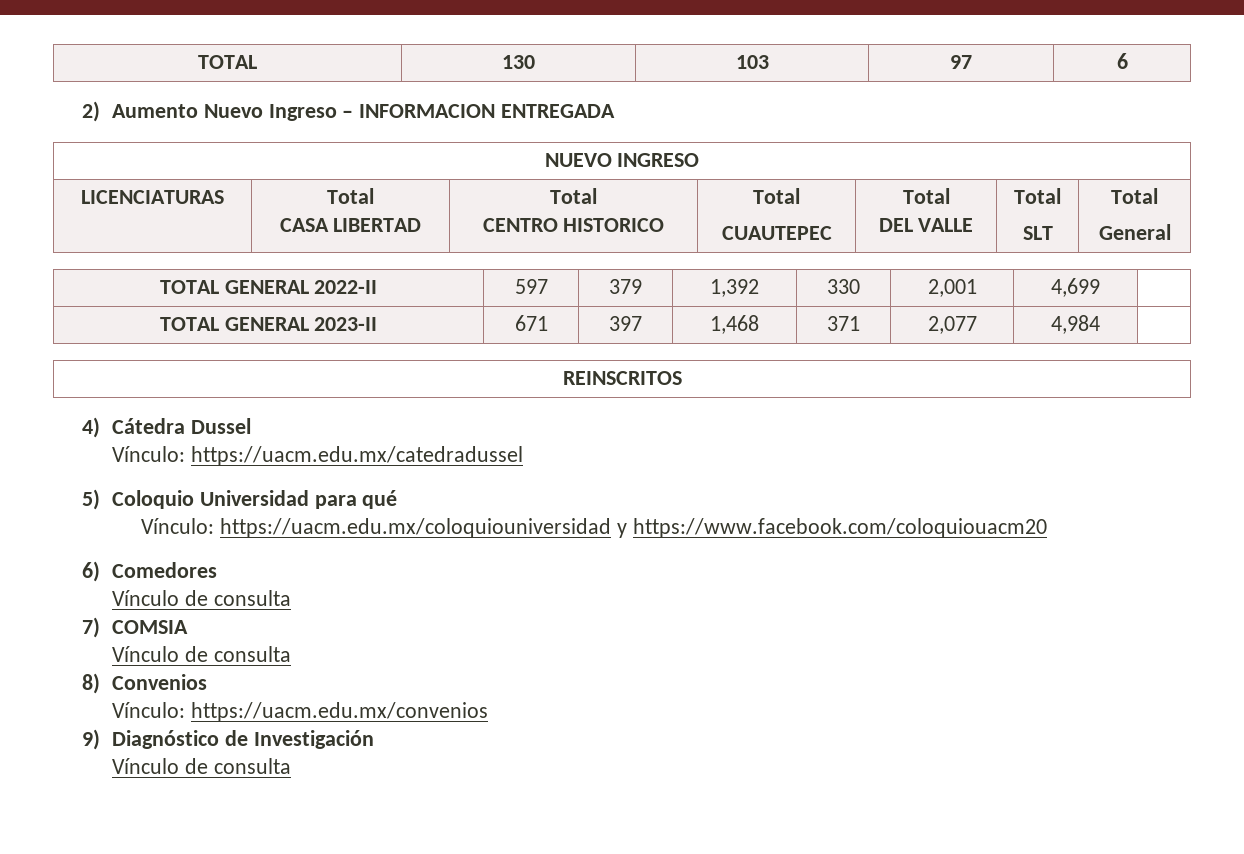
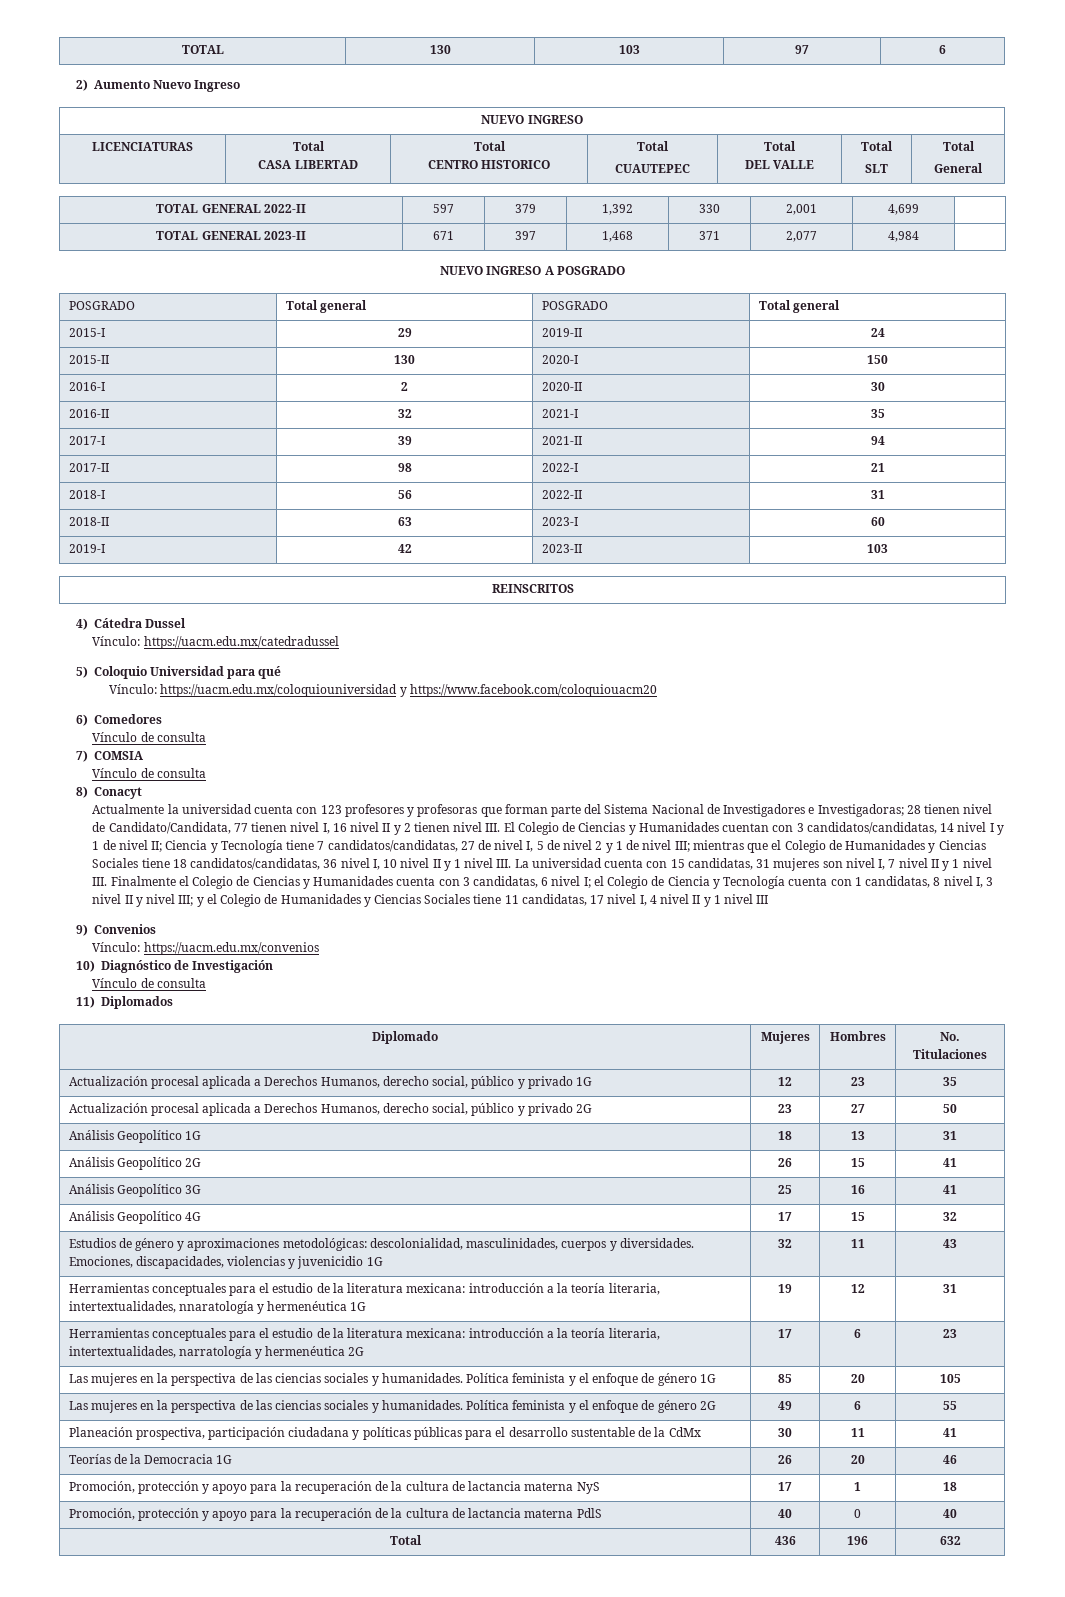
[342,104,615,118] – INFORMACION ENTREGADA -> (241, 86) none
(1100, 324) none -> [440,266,625,275] [68,301,135,310] [285,300,367,313] [541,301,608,310] [758,300,840,313] [68,328,105,337] [397,328,412,337] [541,328,582,337] [870,328,885,337] [68,355,109,364] [394,355,415,364] [541,355,578,364] [867,355,888,364] [68,382,105,391] [401,382,408,391] [541,382,582,391] [870,382,885,391] [68,409,109,418] [397,409,412,418] [541,409,578,418] [870,409,885,418] [68,436,105,445] [397,436,412,445] [541,436,582,445] [870,436,885,445] [68,463,109,472] [397,463,412,472] [541,463,578,472] [870,463,885,472] [68,490,105,499] [397,490,412,499] [541,490,582,499] [870,490,885,499] [68,517,109,526] [397,517,412,526] [541,517,578,526] [870,517,885,526] [68,544,105,553] [397,544,412,553] [541,544,582,553] [867,544,888,553] // NUEVO INGRESO A POSGRADO // POSGRADO | Total general | POSGRADO | Total general // 2015-I | 29 | 2019-II | 24 // 2015-II | 130 | 2020-I | 150 // 2016-I | 2 | 2020-II | 30 // 2016-II | 32 | 2021-I | 35 // 2017-I | 39 | 2021-II | 94 // 2017-II | 98 | 2022-I | 21 // 2018-I | 56 | 2022-II | 31 // 2018-II | 63 | 2023-I | 60 // 2019-I | 42 | 2023-II | 103
(101, 683) none -> [93,787,142,799] [92,804,993,817] [92,822,1004,835] [92,840,986,853] [92,858,992,871] [92,876,994,889] [92,894,769,907] [75,924,88,936] Conacyt // Actualmente la universidad cuenta con 123 profesores y profesoras que forman parte del Sistema Nacional de Investigadores e Investigadoras; 28 tienen nivel de Candidato/Candidata, 77 tienen nivel I, 16 nivel II y 2 tienen nivel III. El Colegio de Ciencias y Humanidades cuentan con 3 candidatos/candidatas, 14 nivel I y 1 de nivel II; Ciencia y Tecnología tiene 7 candidatos/candidatas, 27 de nivel I, 5 de nivel 2 y 1 de nivel III; mientras que el Colegio de Humanidades y Ciencias Sociales tiene 18 candidatos/candidatas, 36 nivel I, 10 nivel II y 1 nivel III. La universidad cuenta con 15 candidatas, 31 mujeres son nivel I, 7 nivel II y 1 nivel III. Finalmente el Colegio de Ciencias y Humanidades cuenta con 3 candidatas, 6 nivel I; el Colegio de Ciencia y Tecnología cuenta con 1 candidatas, 8 nivel I, 3 nivel II y nivel III; y el Colegio de Humanidades y Ciencias Sociales tiene 11 candidatas, 17 nivel I, 4 nivel II y 1 nivel III // 9)
[82,729,101,750] 9) -> [75,960,95,972] 10)
(291, 766) none -> [75,996,173,1009] [372,1031,438,1044] [760,1031,810,1044] [829,1031,886,1041] [940,1032,960,1041] [913,1049,987,1059] [68,1076,593,1089] [778,1077,792,1086] [850,1077,865,1086] [943,1077,957,1086] [68,1103,593,1116] [778,1104,792,1113] [850,1104,865,1113] [943,1104,957,1113] [68,1130,201,1143] [778,1131,792,1140] [850,1131,865,1140] [943,1131,957,1140] [68,1157,201,1170] [778,1158,792,1167] [850,1158,865,1167] [943,1158,957,1167] [68,1184,201,1197] [778,1185,792,1194] [850,1185,865,1194] [943,1185,957,1194] [68,1211,201,1224] [778,1212,792,1221] [850,1212,865,1221] [943,1212,957,1221] [68,1238,694,1251] [68,1256,383,1269] [778,1239,792,1248] [850,1239,865,1248] [943,1239,957,1248] [68,1283,660,1296] [68,1301,367,1314] [778,1284,792,1293] [850,1284,865,1293] [943,1284,957,1293] [68,1328,660,1341] [68,1346,365,1359] [778,1329,792,1338] [854,1329,861,1338] [943,1329,957,1338] [68,1373,716,1386] [778,1374,792,1383] [850,1374,865,1383] [939,1374,961,1383] [68,1400,716,1413] [778,1401,792,1410] [854,1401,861,1410] [943,1401,957,1410] [68,1427,701,1440] [778,1428,792,1437] [850,1428,865,1437] [943,1428,957,1437] [68,1454,233,1464] [778,1455,792,1464] [850,1455,865,1464] [943,1455,957,1464] [68,1481,600,1494] [778,1482,792,1491] [854,1482,861,1491] [943,1482,957,1491] [68,1508,602,1521] [778,1509,792,1518] [854,1509,861,1518] [943,1509,957,1518] [389,1535,422,1545] [774,1536,796,1545] [847,1536,868,1545] [939,1536,961,1545] // 11) Diplomados // Diplomado | Mujeres | Hombres | No. Titulaciones // Actualización procesal aplicada a Derechos Humanos, derecho social, público y privado 1G | 12 | 23 | 35 // Actualización procesal aplicada a Derechos Humanos, derecho social, público y privado 2G | 23 | 27 | 50 // Análisis Geopolítico 1G | 18 | 13 | 31 // Análisis Geopolítico 2G | 26 | 15 | 41 // Análisis Geopolítico 3G | 25 | 16 | 41 // Análisis Geopolítico 4G | 17 | 15 | 32 // Estudios de género y aproximaciones metodológicas: descolonialidad, masculinidades, cuerpos y diversidades. Emociones, discapacidades, violencias y juvenicidio 1G | 32 | 11 | 43 // Herramientas conceptuales para el estudio de la literatura mexicana: introducción a la teoría literaria, intertextualidades, nnaratología y hermenéutica 1G | 19 | 12 | 31 // Herramientas conceptuales para el estudio de la literatura mexicana: introducción a la teoría literaria, intertextualidades, narratología y hermenéutica 2G | 17 | 6 | 23 // Las mujeres en la perspectiva de las ciencias sociales y humanidades. Política feminista y el enfoque de género 1G | 85 | 20 | 105 // Las mujeres en la perspectiva de las ciencias sociales y humanidades. Política feminista y el enfoque de género 2G | 49 | 6 | 55 // Planeación prospectiva, participación ciudadana y políticas públicas para el desarrollo sustentable de la CdMx | 30 | 11 | 41 // Teorías de la Democracia 1G | 26 | 20 | 46 // Promoción, protección y apoyo para la recuperación de la cultura de lactancia materna NyS | 17 | 1 | 18 // Promoción, protección y apoyo para la recuperación de la cultura de lactancia materna PdlS | 40 | 0 | 40 // Total | 436 | 196 | 632

